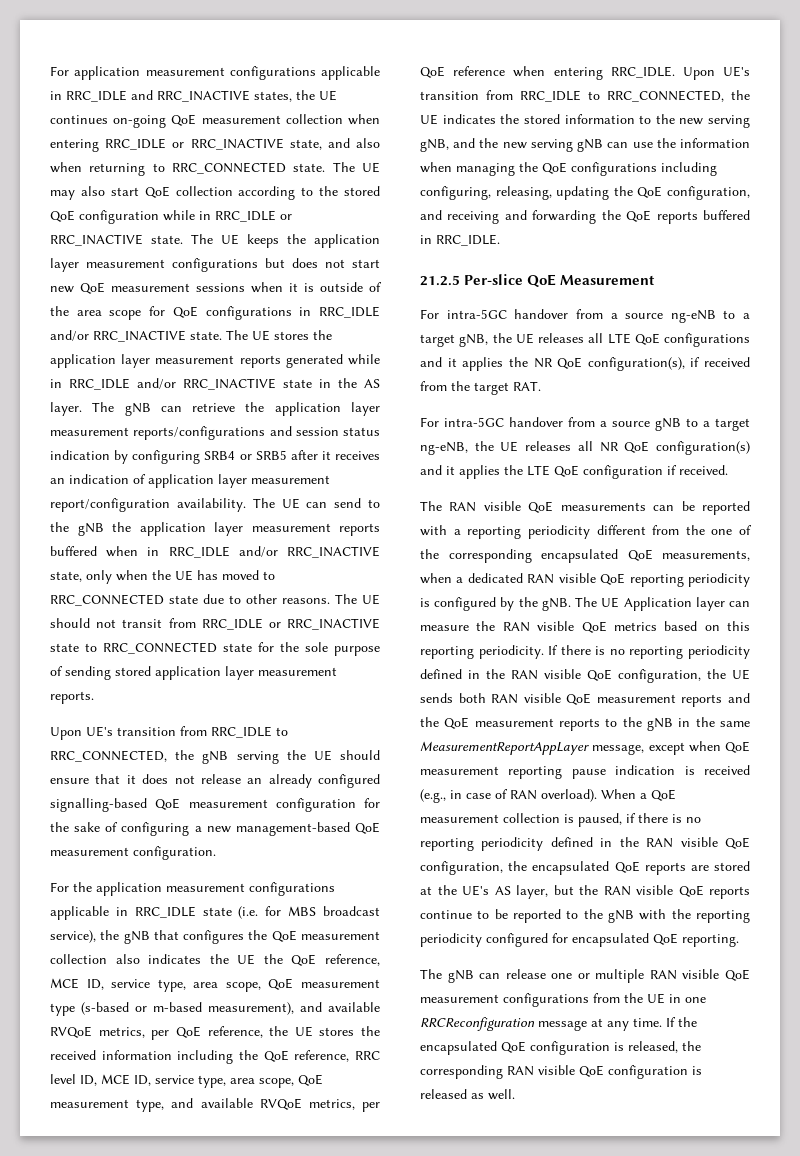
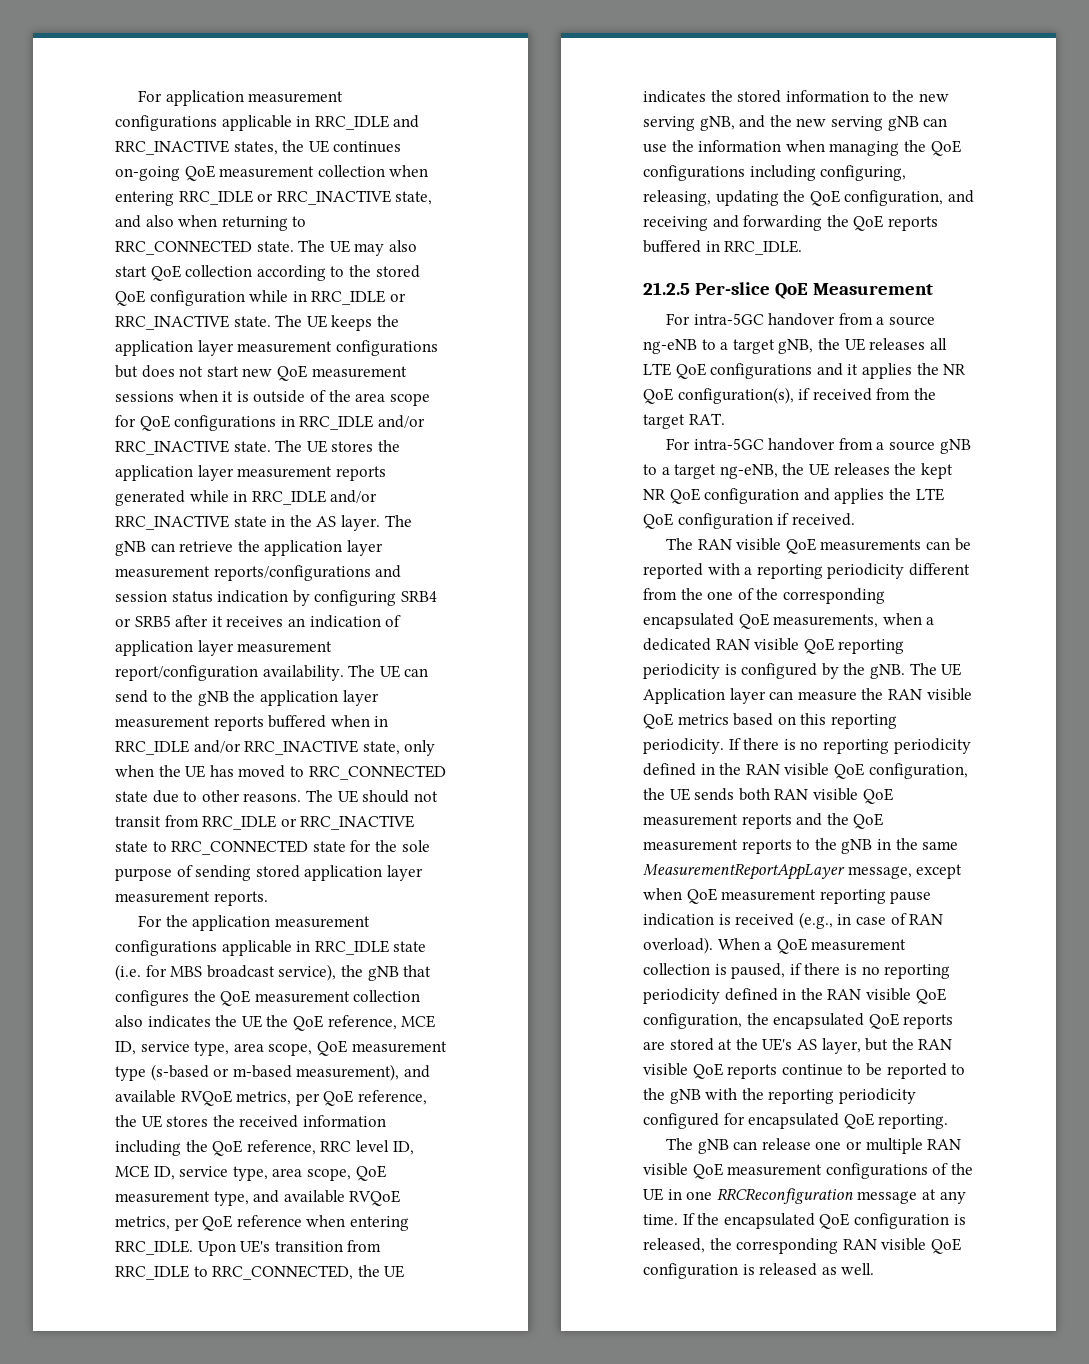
[50,726,288,740] [50,750,380,764] [50,774,380,788] [50,798,380,812] [50,822,380,836] [50,846,216,860] // Upon UE's transition from RRC_IDLE to RRC_CONNECTED, the gNB serving the UE should ensure that it does not release an already configured signalling-based QoE measurement configuration for the sake of configuring a new management-based QoE measurement configuration. -> (268, 898) none
[577,441,750,455] [420,465,455,475] all NR QoE configuration(s) and it -> [894,463,953,479] [643,488,830,504] the kept NR QoE configuration and
[593,993,620,1003] from -> [932,1163,949,1175] of

